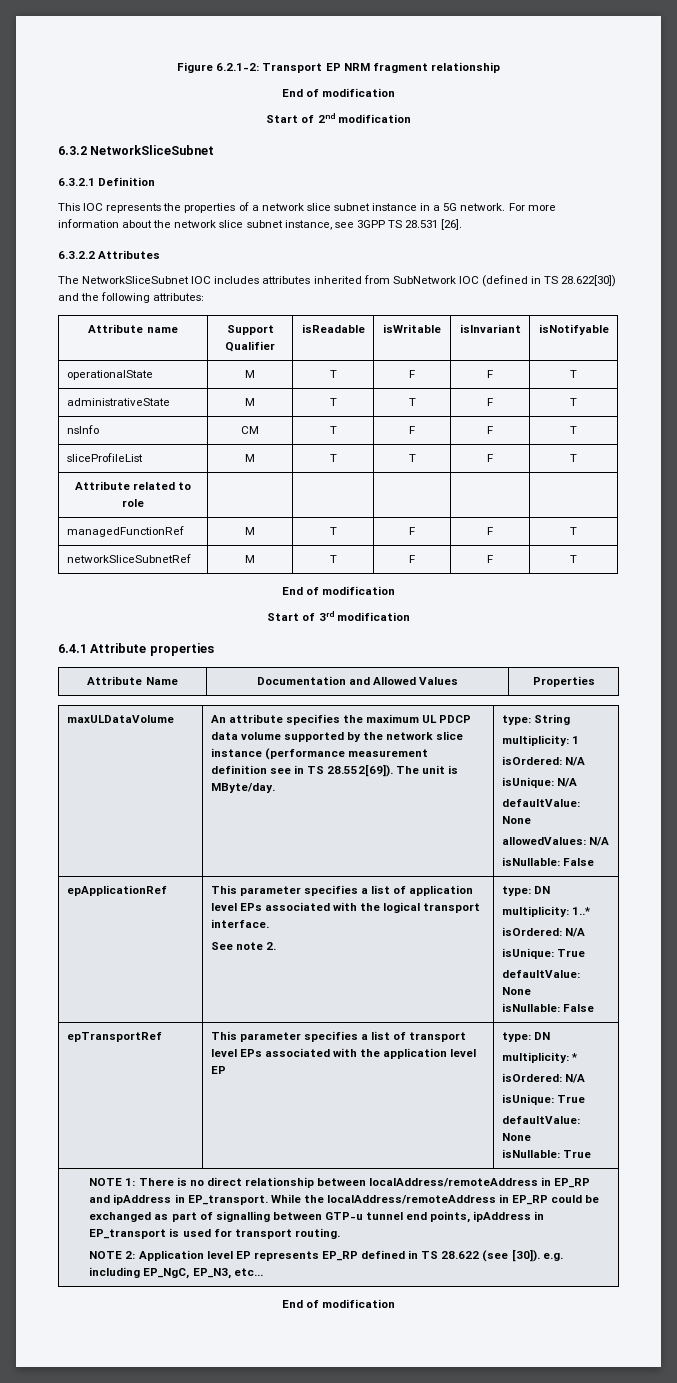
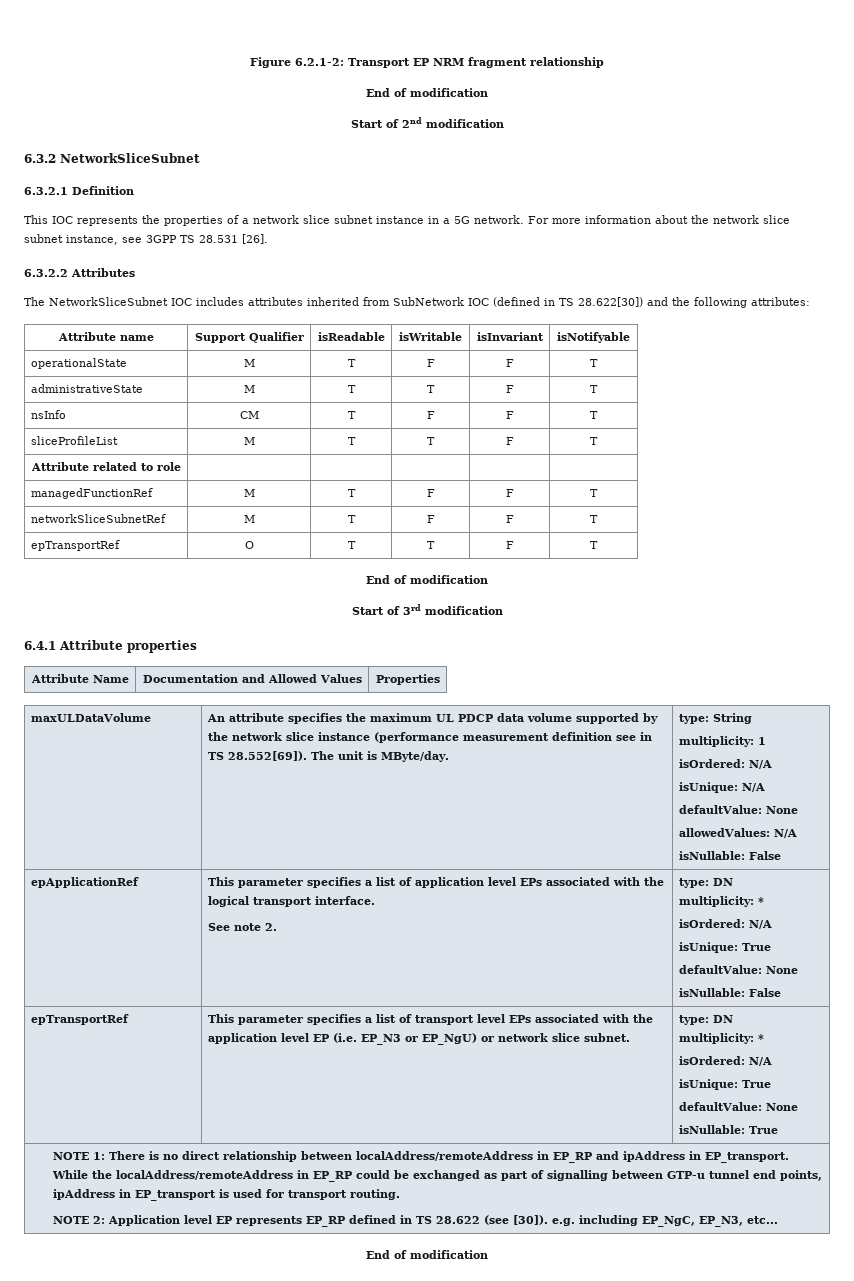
(577, 559) none -> [30,540,120,551] [244,541,254,549] [347,541,356,549] [427,541,435,549] [505,541,514,549] [590,541,598,549] // epTransportRef | O | T | T | F | T
[571,907,590,915] 1..* -> [757,897,764,905] *
(226, 1070) none -> [332,1033,630,1045] (i.e. EP_N3 or EP_NgU) or network slice subnet.

